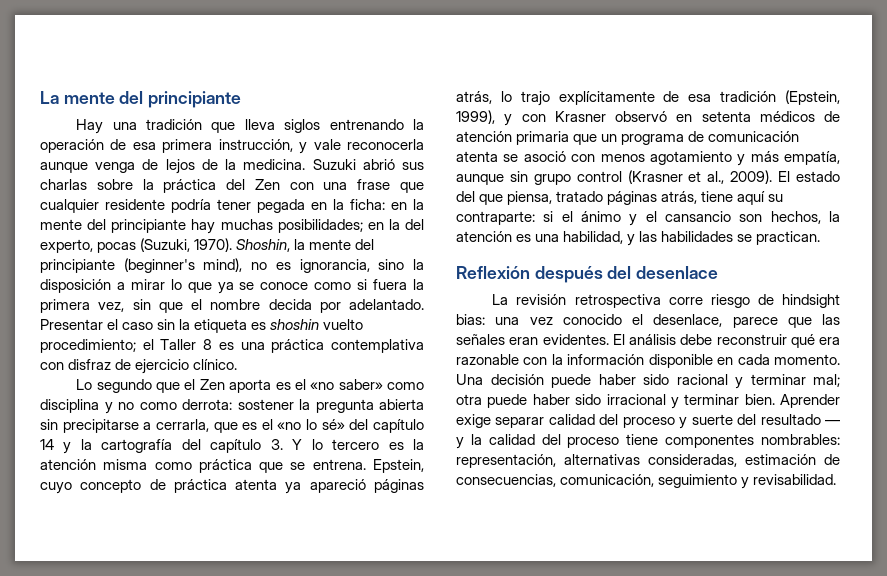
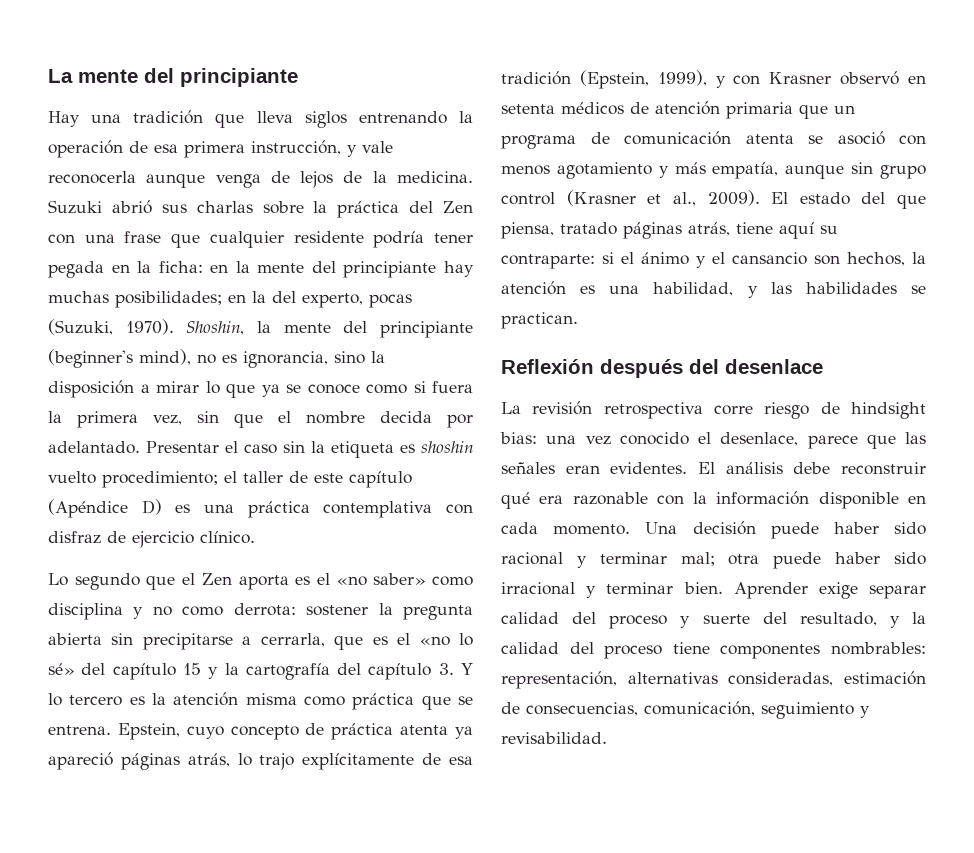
[160,339,213,350] Taller 8 -> [243,471,412,488] [48,499,162,518] taller de este capítulo (Apéndice D)
[40,439,54,450] 14 -> [182,663,201,675] 15
[760,414,841,425] resultado — -> [799,612,877,626] resultado,

